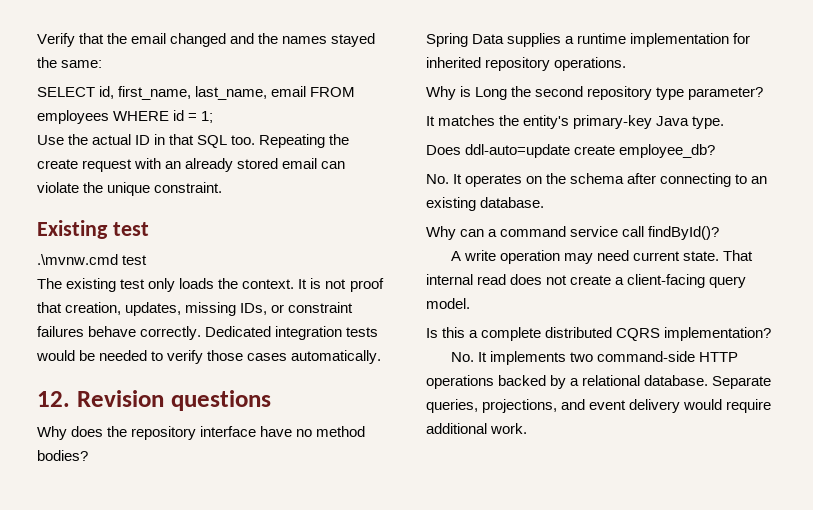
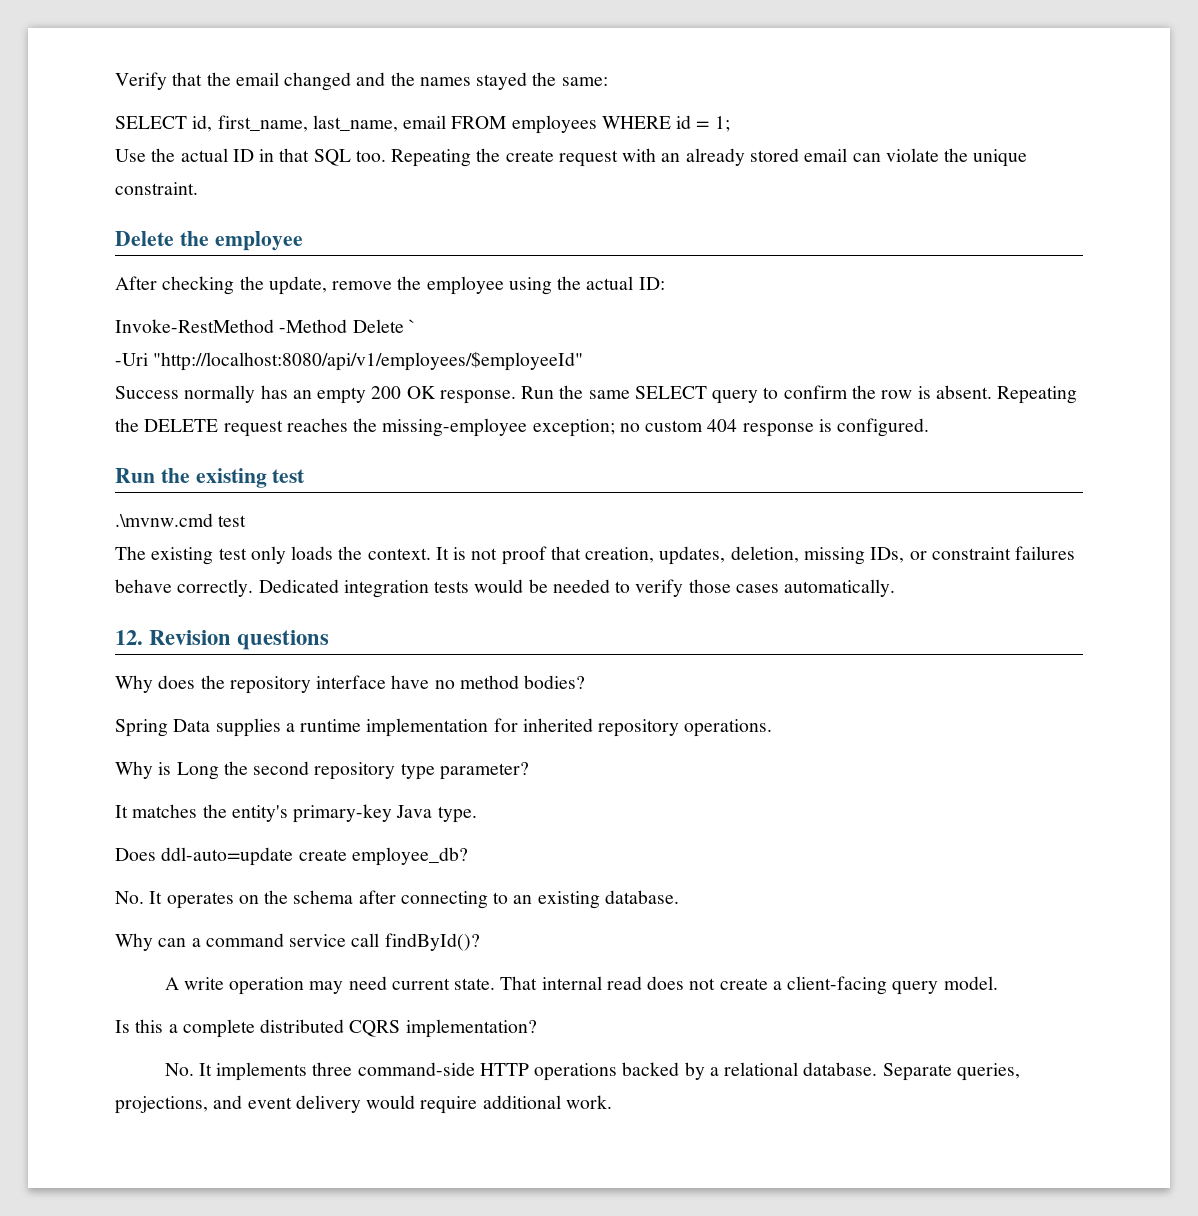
[37,220,108,239] Existing -> [115,231,303,251] [115,276,665,295] [115,319,416,333] [115,351,584,371] [115,385,1078,404] [115,418,930,437] [115,468,267,488] Delete the employee // After checking the update, remove the employee using the actual ID: // Invoke-RestMethod -Method Delete ` // -Uri "http://localhost:8080/api/v1/employees/$employeeId" // Success normally has an empty 200 OK response. Run the same SELECT query to confirm the row is absent. Repeating the DELETE request reaches the missing-employee exception; no custom 404 response is configured. // Run the existing
(182, 309) none -> [730,546,799,563] deletion,
[570,352,594,362] two -> [312,1062,353,1076] three

